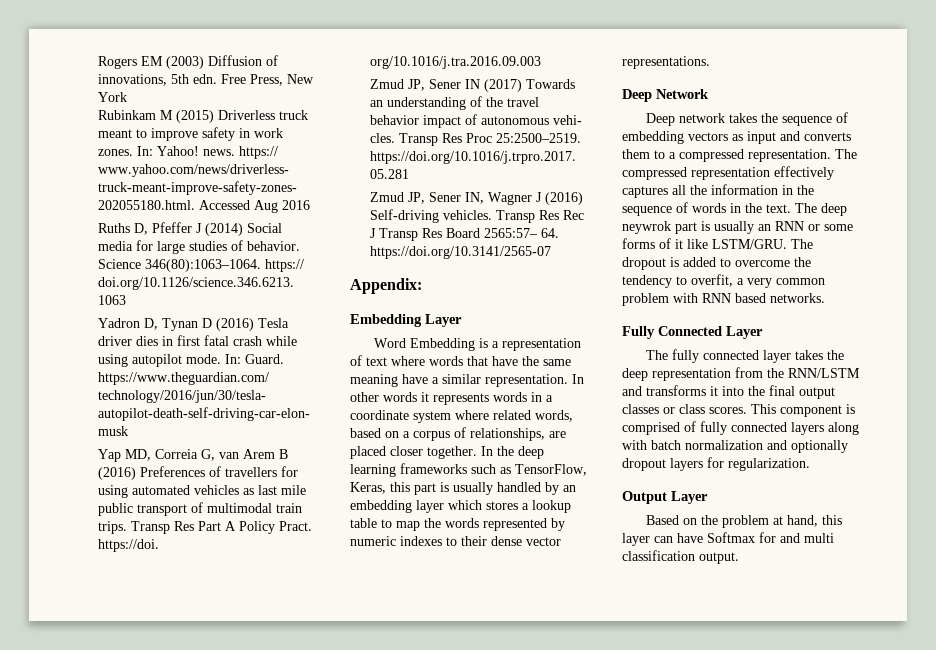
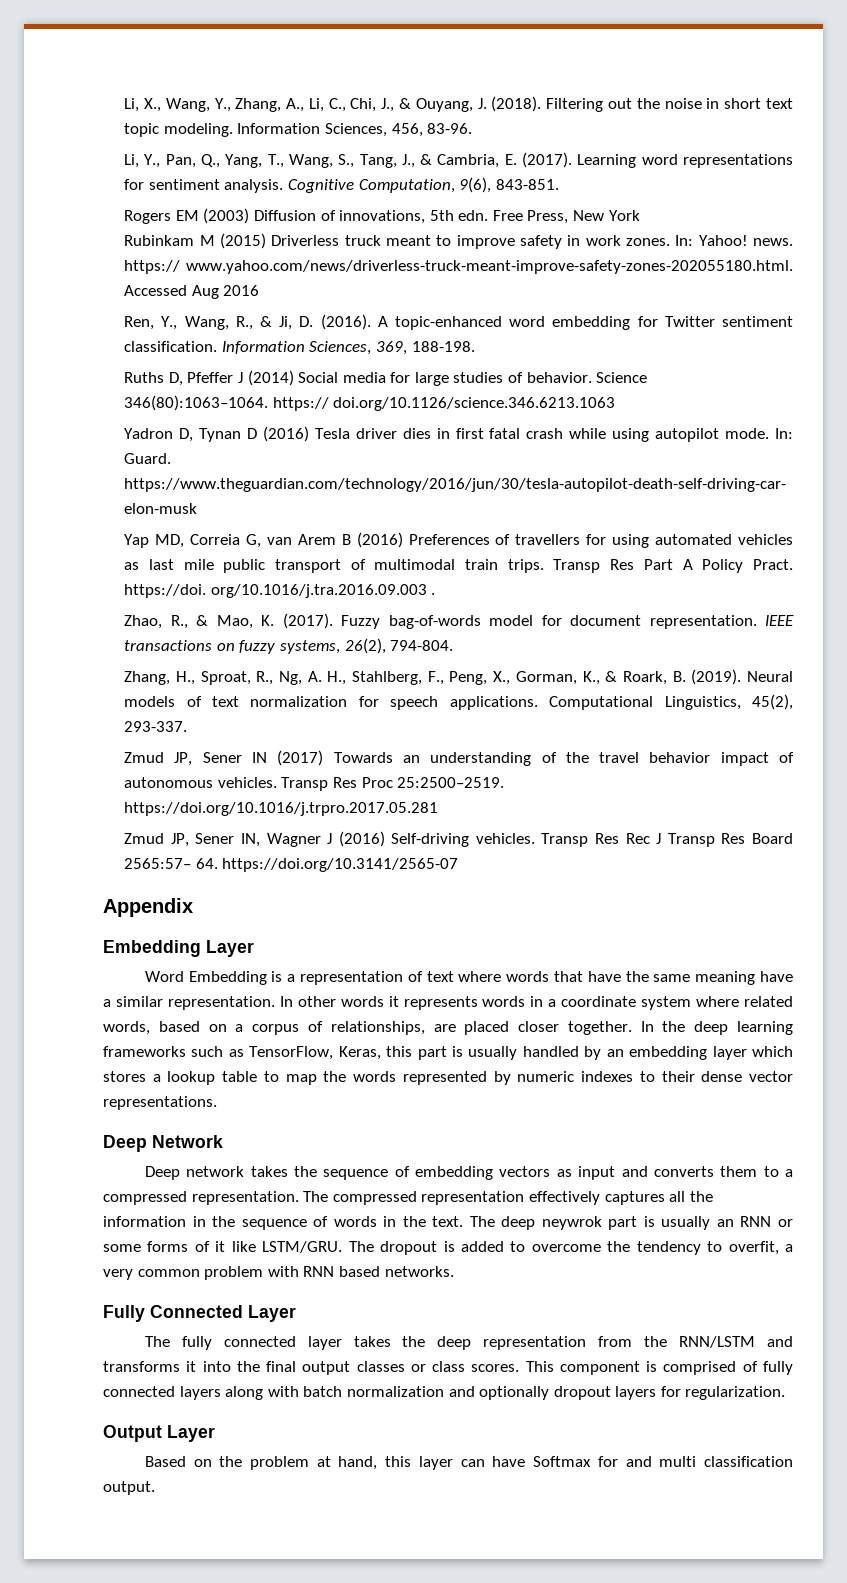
(97, 62) none -> [124,96,794,112] [124,123,473,137] [124,152,794,168] [124,177,559,193] Li, X., Wang, Y., Zhang, A., Li, C., Chi, J., & Ouyang, J. (2018). Filtering out the noise in short text topic modeling. Information Sciences, 456, 83-96. // Li, Y., Pan, Q., Yang, T., Wang, S., Tang, J., & Cambria, E. (2017). Learning word representations for sentiment analysis. Cognitive Computation, 9(6), 843-851. //
(310, 205) none -> [124,314,793,330] [124,341,475,355] // Ren, Y., Wang, R., & Ji, D. (2016). A topic-enhanced word embedding for Twitter sentiment classification. Information Sciences, 369, 188-198.
(541, 62) none -> [431,593,436,595] [124,613,795,629] [124,638,454,654] [124,669,793,685] [124,694,793,710] [124,721,188,732] . // Zhao, R., & Mao, K. (2017). Fuzzy bag-of-words model for document representation. IEEE transactions on fuzzy systems, 26(2), 794-804. // Zhang, H., Sproat, R., Ng, A. H., Stahlberg, F., Peng, X., Gorman, K., & Roark, B. (2019). Neural models of text normalization for speech applications. Computational Linguistics, 45(2), 293-337.
[552,115,582,125] [369,133,395,143] vehi- cles. -> [217,777,277,788] vehicles.
[350,278,422,294] Appendix: -> [103,898,193,917] Appendix

